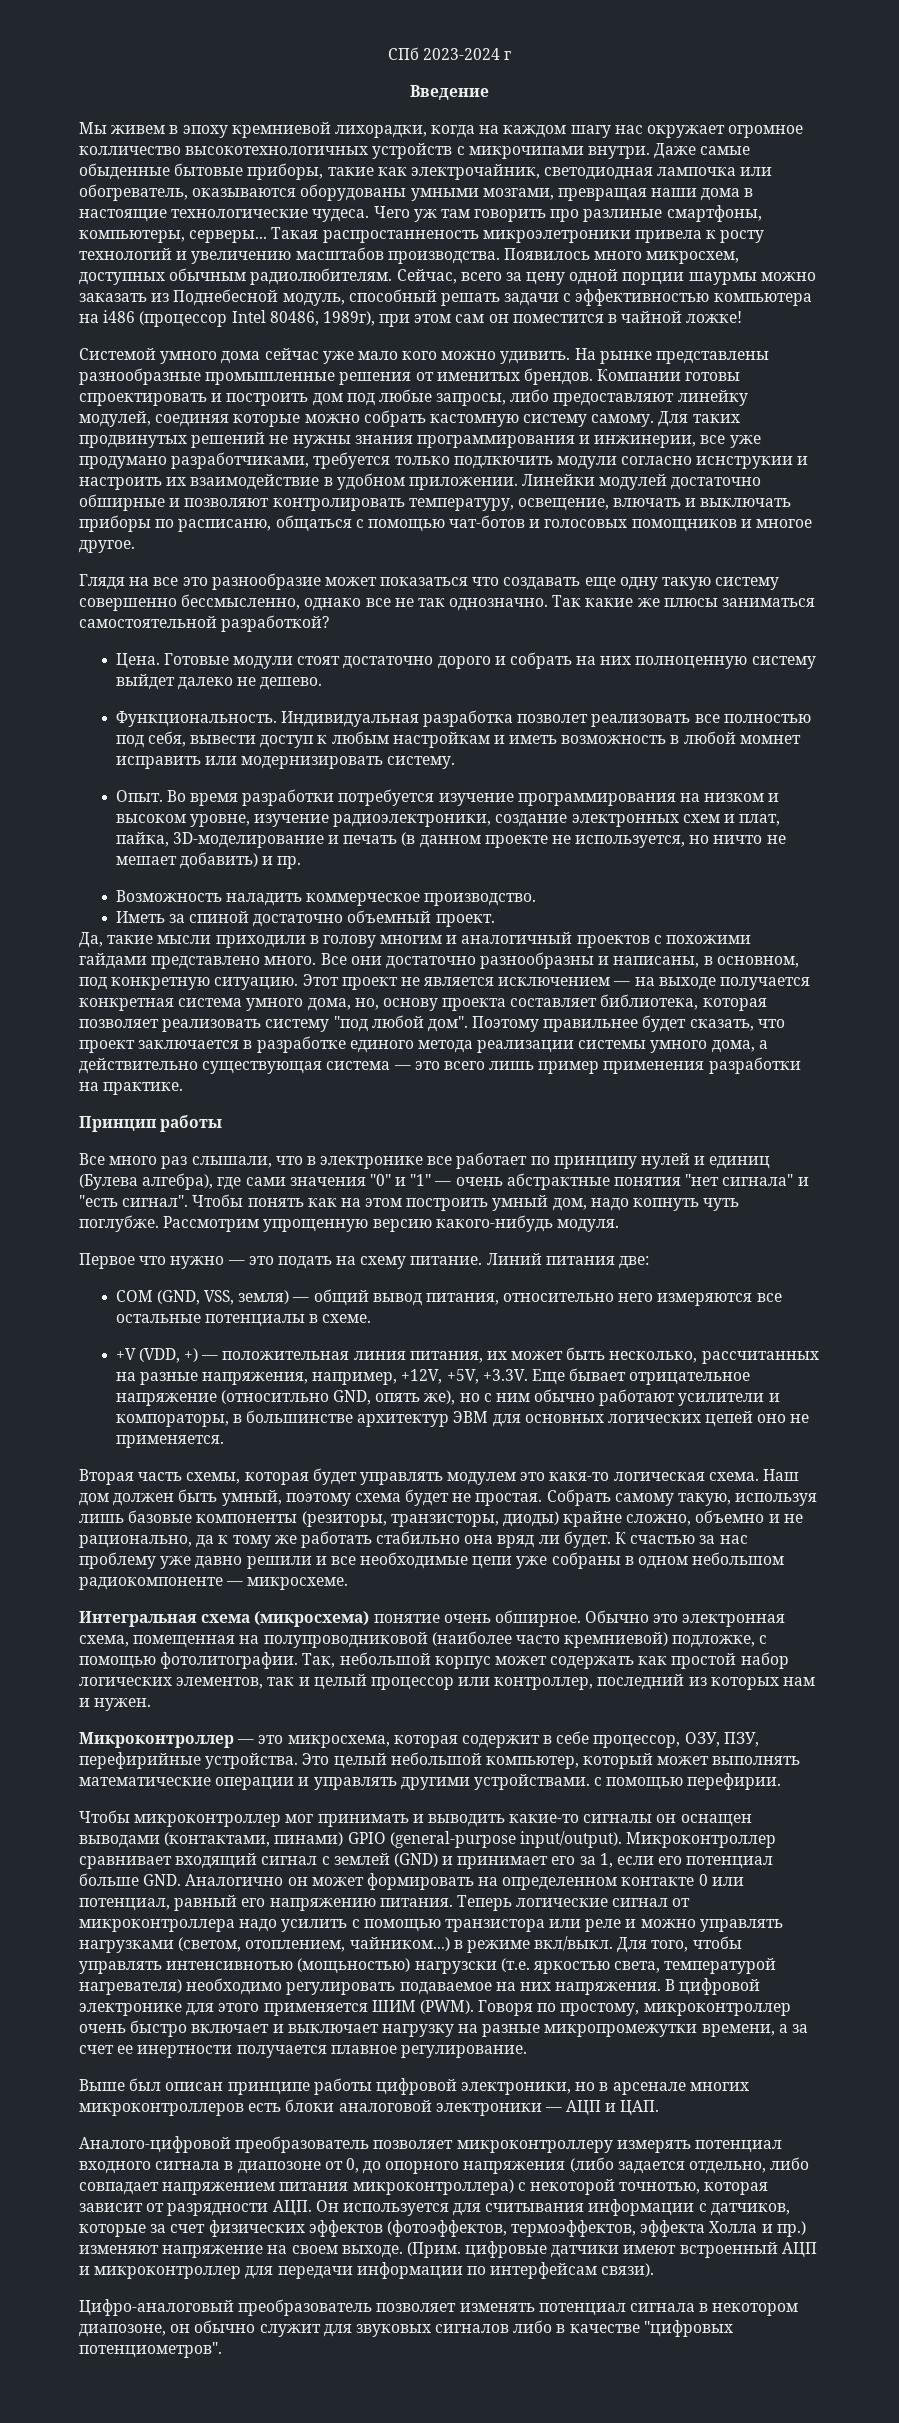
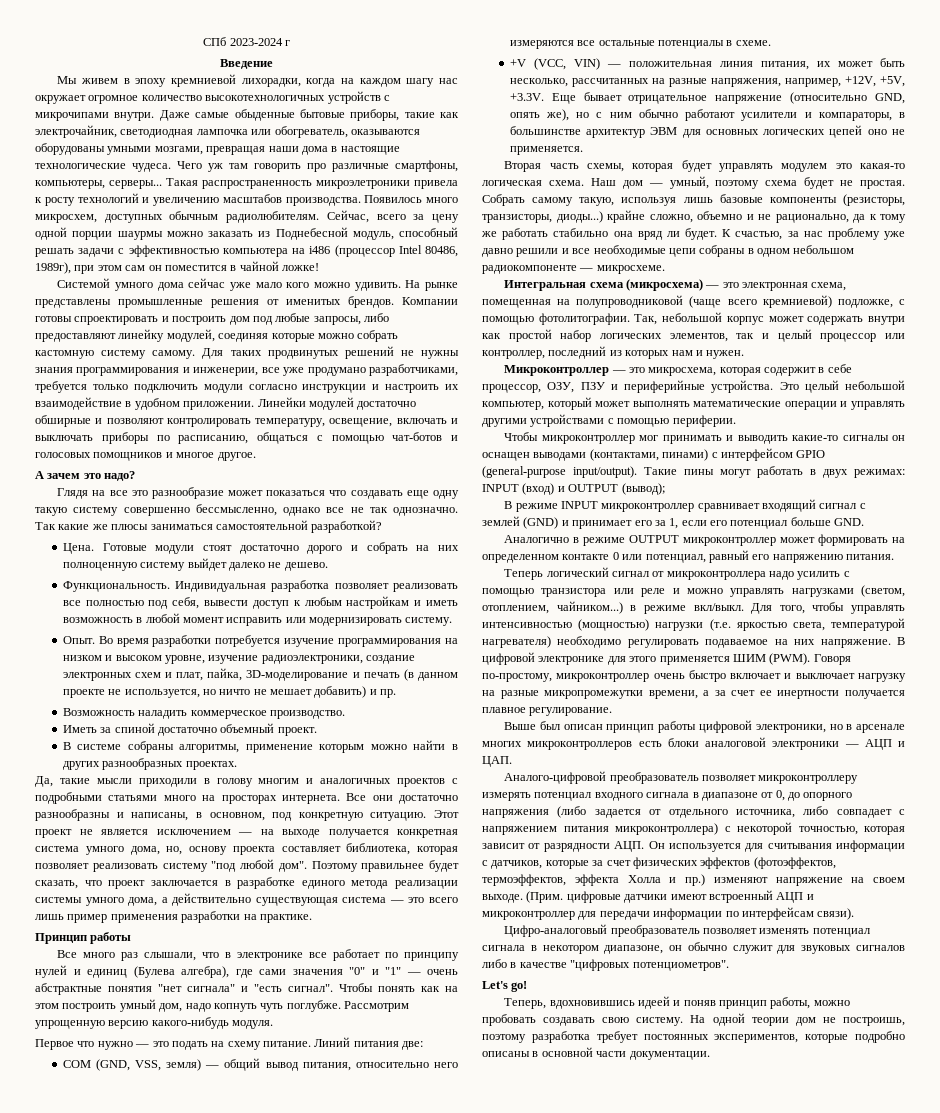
[79,146,181,155] колличество -> [141,95,202,101] количество
[583,209,663,222] разлиные -> [332,163,389,172] различные
[322,230,479,243] распростанненость -> [202,180,312,189] распространенность
[79,368,201,385] разнообразные -> (111, 303) none
[594,435,697,448] инжинерии, -> [193,367,259,376] инженерии,
[453,456,553,469] подлкючить -> [133,384,198,393] подключить
[696,456,794,469] иснструкии -> [302,384,367,393] инструкции
[613,498,682,507] влючать -> [396,418,447,424] включать
[178,519,272,532] расписаню, -> [178,435,249,444] расписанию,
(135, 546) none -> [35,471,136,481] // А зачем это надо?
[517,714,589,723] позволет -> [334,583,389,589] позволяет
[739,735,801,744] момнет -> [182,617,224,623] момент
(495, 920) none -> [62,740,458,753] [62,758,237,770] // В системе собраны алгоритмы, применение которым можно найти в других разнообразных проектах.
[461,932,573,944] аналогичный -> [320,778,392,784] аналогичных
[666,935,752,944] [79,953,317,969] похожими гайдами представлено много. -> [35,792,340,804] подробными статьями много на просторах интернета.
[138,1348,198,1363] (VDD, +) -> [533,58,600,70] (VСС, VIN)
[220,1390,329,1404] (относитльно -> [790,92,868,104] (относительно
[115,1414,229,1427] компораторы, -> [818,112,892,121] компараторы,
[549,1472,610,1481] какя-то -> [860,163,905,169] какая-то
[113,1489,218,1506] должен быть -> [648,183,663,186] —
[301,1511,559,1527] (резиторы, транзисторы, диоды) -> [843,194,905,206] [482,211,603,223] (резисторы, транзисторы, диоды...)
[630,1535,696,1544] счастью -> [735,231,783,240] счастью,
[516,1556,548,1569] уже -> (696, 252) none
[373,1610,650,1627] понятие очень обширное. Обычно -> [705,285,720,288] —
[431,1631,560,1646] (наиболее часто -> [689,296,757,308] (чаще всего
(635, 1662) none -> [868,316,905,325] внутри
[723,1732,759,1747] [79,1752,201,1769] ПЗУ, перефирийные -> [580,380,705,393] ПЗУ и периферийные
[473,1773,782,1790] устройствами. с помощью перефирии. -> [530,414,736,427] устройствами с помощью периферии.
(344, 1839) none -> [711,448,793,461] с интерфейсом
[626,1832,777,1848] Микроконтроллер -> [644,466,905,478] [482,483,665,495] [504,501,695,512] Такие пины могут работать в двух режимах: INPUT (вход) и OUTPUT (вывод); // В режиме INPUT микроконтроллер
[185,1874,308,1886] Аналогично он -> [504,535,777,546] // Аналогично в режиме OUTPUT микроконтроллер
[456,1895,609,1911] Теперь логические -> [504,567,609,580] // Теперь логический
[166,1958,497,1974] интенсивнотью (мощьностью) нагрузски -> [482,619,704,631] интенсивностью (мощностью) нагрузки
[555,1982,662,1995] напряжения. -> [820,639,891,648] напряжение.
[537,2003,640,2016] по простому, -> [482,673,552,682] по-простому,
[227,2082,310,2095] принципе -> [606,724,655,733] принцип
[237,2161,321,2174] диапозоне -> [701,792,758,801] диапазоне
[689,2161,767,2174] отдельно, -> [649,809,795,818] от отдельного источника,
(159, 2188) none -> [899,809,905,815] с
[619,2182,701,2194] точнотью, -> [798,826,858,835] точностью,
[79,2324,166,2337] диапозоне, -> [604,945,664,954] диапазоне,
(222, 2350) none -> [482,981,528,992] [504,996,850,1009] [482,1013,905,1026] [482,1031,905,1043] [482,1047,710,1060] // Let's go! // Теперь, вдохновившись идеей и поняв принцип работы, можно пробовать создавать свою систему. На одной теории дом не построишь, поэтому разработка требует постоянных экспериментов, которые подробно описаны в основной части документации.

